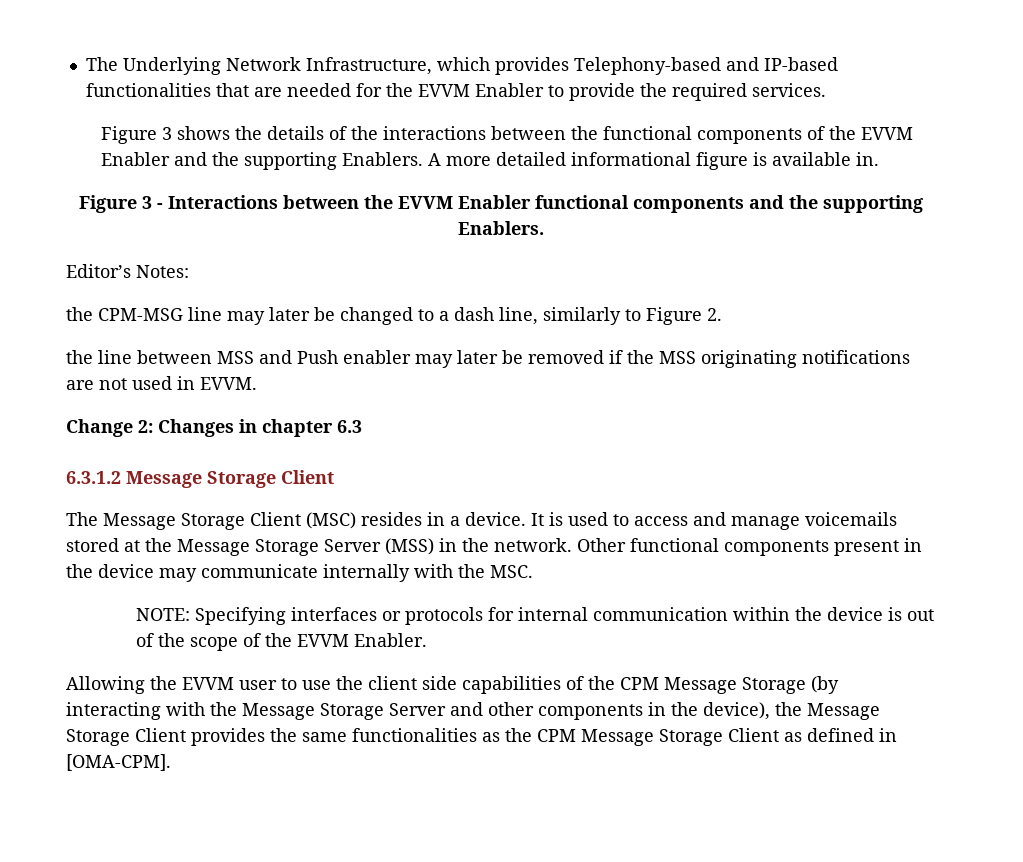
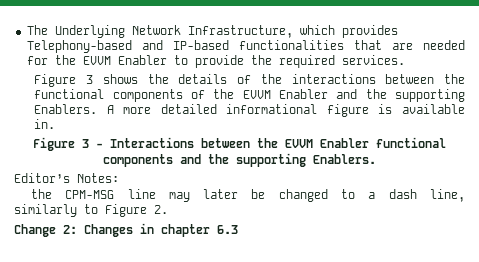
[66,350,910,368] [66,376,257,390] // the line between MSS and Push enabler may later be removed if the MSS originating notifications are not used in EVVM. -> (168, 209) none
[66,470,334,488] [66,512,897,530] [66,538,922,556] [66,564,533,582] [135,607,934,625] [135,633,427,651] [66,676,839,694] [66,702,880,720] [66,728,897,746] [66,754,171,771] // 6.3.1.2 Message Storage Client // The Message Storage Client (MSC) resides in a device. It is used to access and manage voicemails stored at the Message Storage Server (MSS) in the network. Other functional components present in the device may communicate internally with the MSC. // NOTE: Specifying interfaces or protocols for internal communication within the device is out of the scope of the EVVM Enabler. // Allowing the EVVM user to use the client side capabilities of the CPM Message Storage (by interacting with the Message Storage Server and other components in the device), the Message Storage Client provides the same functionalities as the CPM Message Storage Client as defined in [OMA-CPM]. -> (238, 229) none

